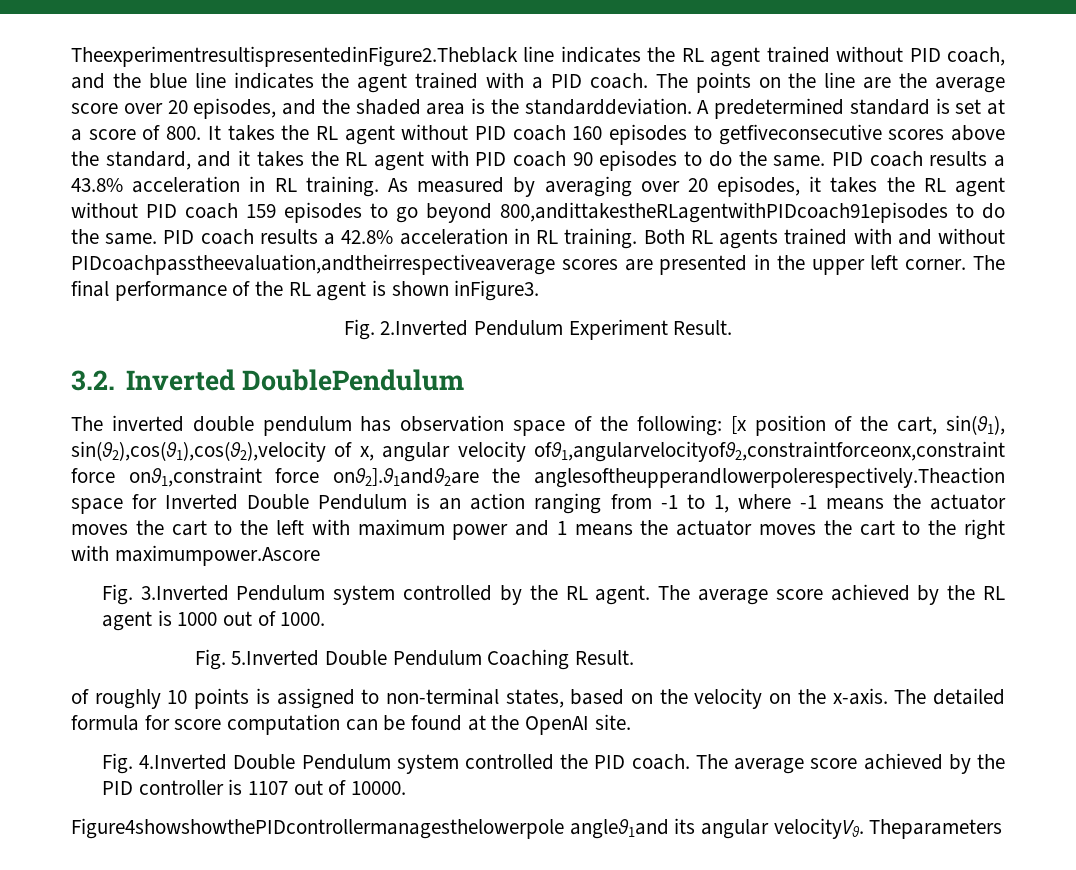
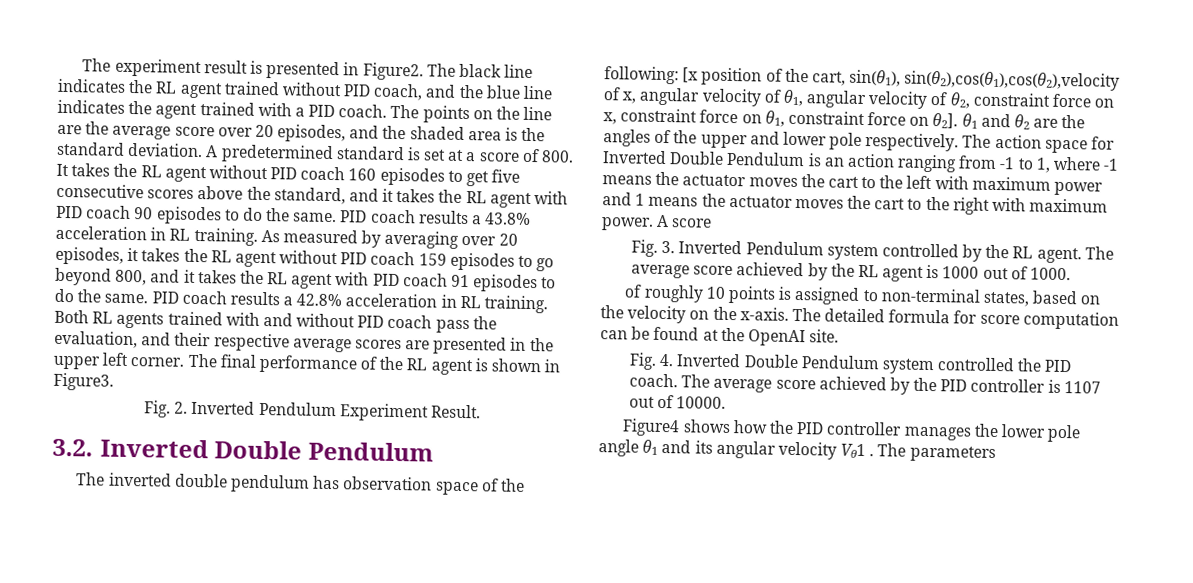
[71,46,518,67] TheexperimentresultispresentedinFigure2.Theblack -> [82,58,502,81] The experiment result is presented in Figure2. The black
[524,98,692,115] standarddeviation. -> [56,141,204,158] standard deviation.
[718,124,882,145] getfiveconsecutive -> [466,169,521,187] [56,183,144,199] get five consecutive
[500,202,948,223] 800,andittakestheRLagentwithPIDcoach91episodes -> [115,269,539,293] 800, and it takes the RL agent with PID coach 91 episodes
[71,254,555,275] PIDcoachpasstheevaluation,andtheirrespectiveaverage -> [357,314,497,334] [54,330,352,353] PID coach pass the evaluation, and their respective average
[454,280,540,301] [343,319,469,340] inFigure3. // Fig. 2.Inverted -> [544,359,561,373] [53,372,114,391] [144,400,256,418] in Figure3. // Fig. 2. Inverted
[241,369,464,391] DoublePendulum -> [214,440,434,462] Double Pendulum
[533,441,1005,462] [71,467,1005,488] ofθ1,angularvelocityofθ2,constraintforceonx,constraint force onθ1,constraint force onθ2].θ1andθ2are the anglesoftheupperandlowerpolerespectively.Theaction -> [763,89,1115,109] [603,108,1086,130] [603,129,1042,152] of θ1, angular velocity of θ2, constraint force on x, constraint force on θ1, constraint force on θ2]. θ1 and θ2 are the angles of the upper and lower pole respectively. The action
[114,545,320,566] [101,584,229,605] maximumpower.Ascore // Fig. 3.Inverted -> [1029,198,1109,213] [601,214,713,231] [630,239,743,257] maximum power. A score // Fig. 3. Inverted
[194,649,634,670] // Fig. 5.Inverted Double Pendulum Coaching Result. -> (1072, 274) none
[139,754,228,770] 4.Inverted -> [659,353,742,368] 4. Inverted
[71,818,1003,839] Figure4showshowthePIDcontrollermanagesthelowerpole angleθ1and its angular velocityVθ. Theparameters -> [622,418,1082,443] [598,439,996,463] Figure4 shows how the PID controller manages the lower pole angle θ1 and its angular velocity Vθ1 . The parameters

